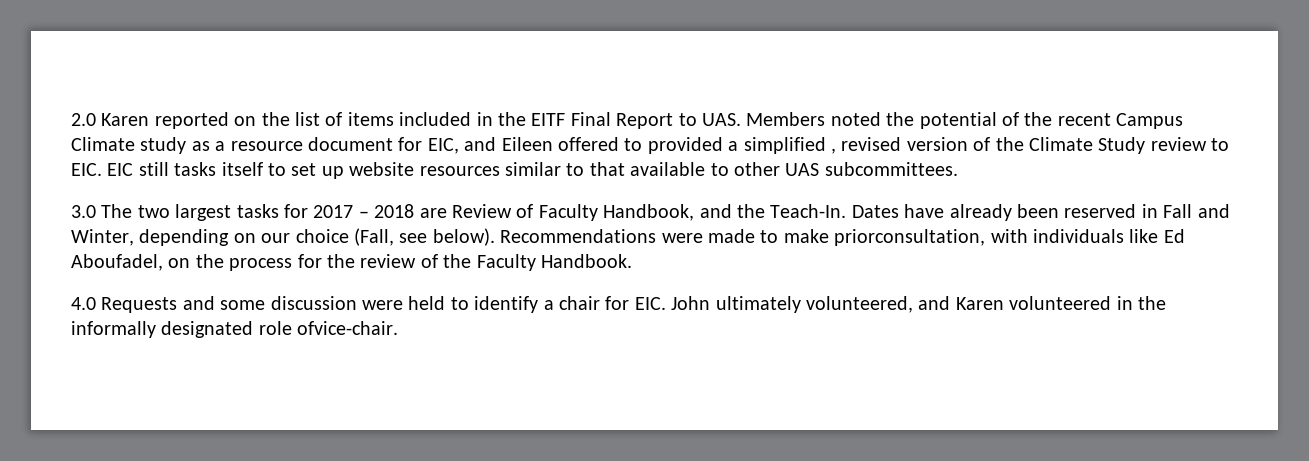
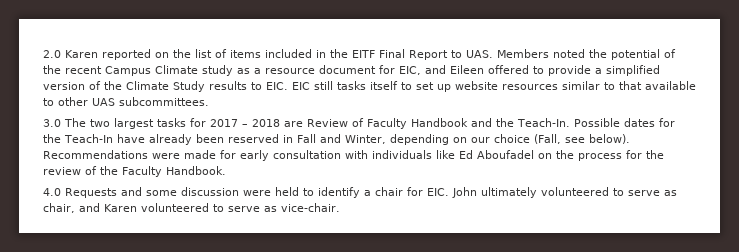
[647,137,723,154] provided -> [548,65,591,76] provide
[830,137,902,154] , revised -> (660, 70) none
[1150,137,1207,151] review -> [209,81,247,90] results
[603,204,695,221] Handbook, -> [411,118,468,127] Handbook
[851,205,899,218] Dates -> [573,118,675,127] [43,134,113,143] Possible dates for the Teach-In
[760,229,986,246] to make priorconsultation, -> [220,150,341,161] for early consultation
[71,254,163,271] Aboufadel, -> [477,150,534,159] Aboufadel
[805,296,1166,313] [71,321,399,338] volunteered, and Karen volunteered in the informally designated role ofvice-chair. -> [541,187,677,196] [43,203,340,213] volunteered to serve as chair, and Karen volunteered to serve as vice-chair.

